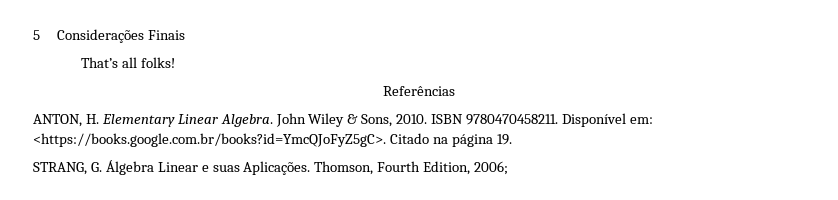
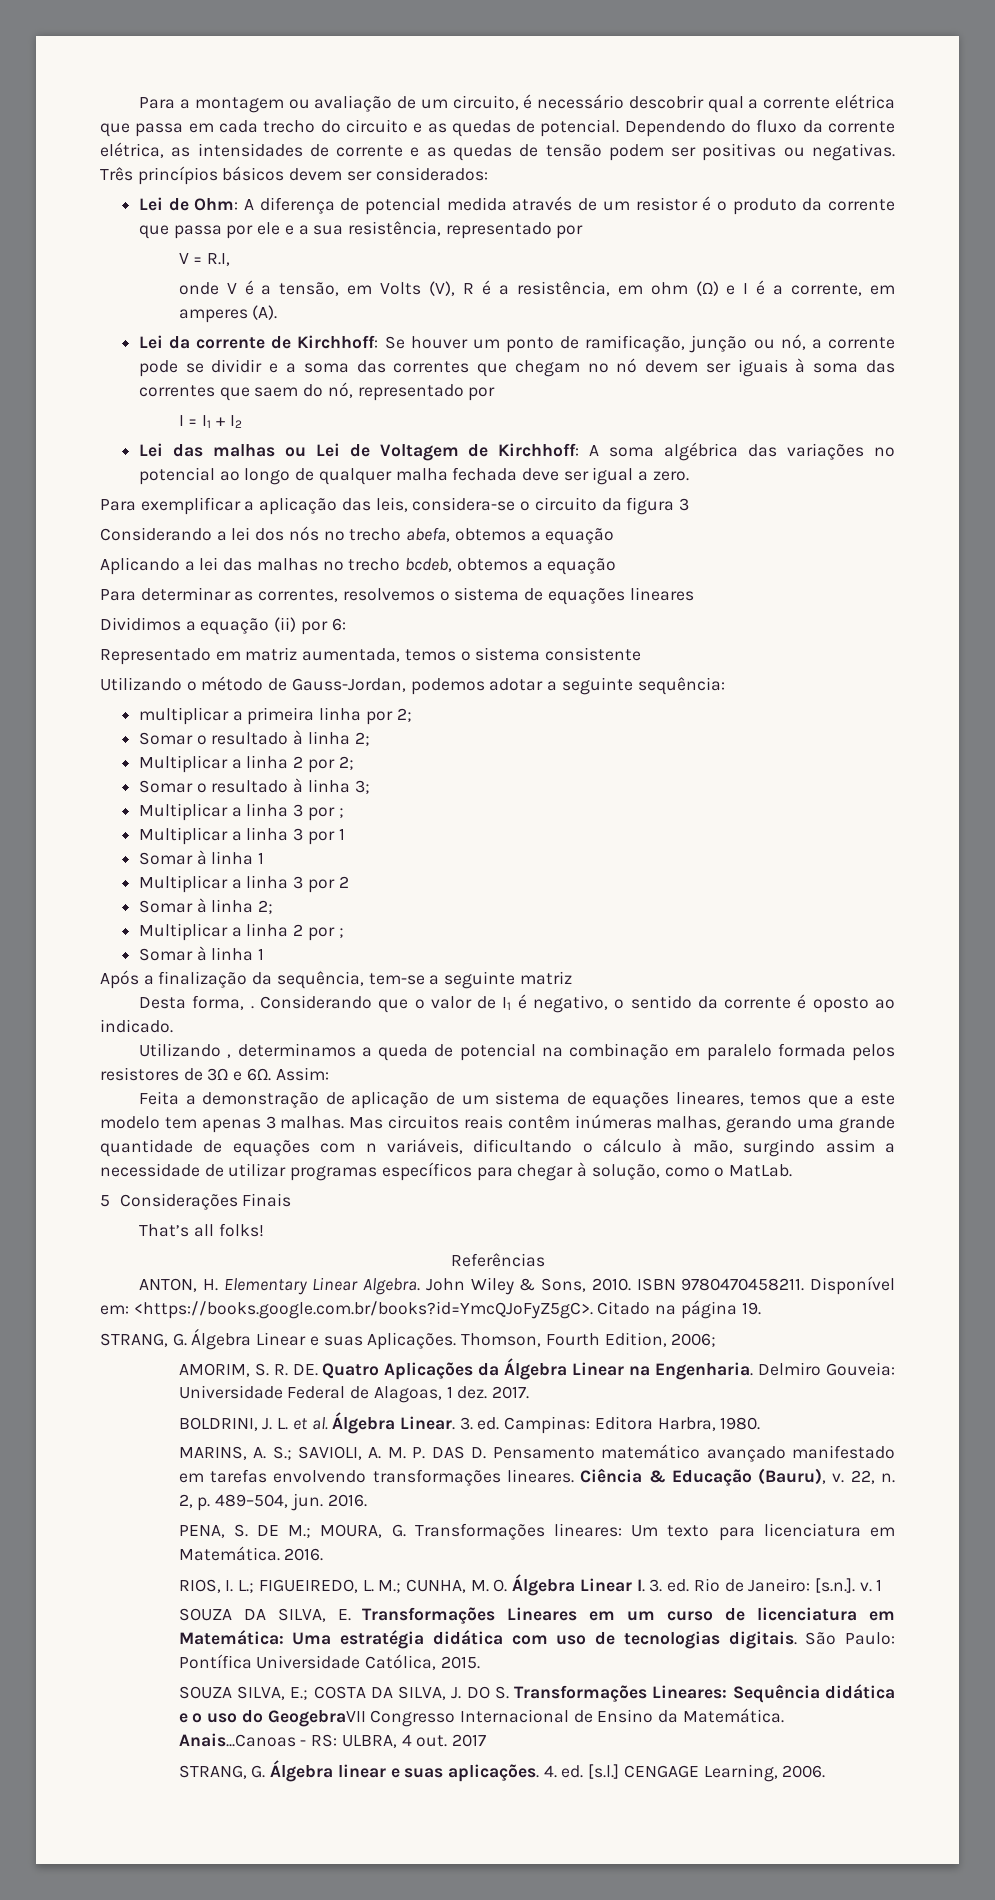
(33, 35) none -> [139,94,896,113] [100,119,895,137] [100,142,896,161] [100,166,488,185] [138,196,896,215] [138,221,584,239] [178,253,231,266] [178,280,896,296] [178,305,278,323] [138,334,895,353] [138,358,895,377] [138,382,496,401] [178,415,242,428] [138,442,895,461] [138,467,689,485] [100,497,689,515] [100,526,615,545] [100,557,617,575] [100,587,694,605] [100,617,346,635] [100,647,642,665] [100,676,725,695] [138,707,412,725] [138,730,370,746] [138,755,354,773] [138,778,370,794] [138,803,344,821] [138,827,345,845] [138,850,265,865] [138,875,349,893] [138,898,274,914] [138,923,344,941] [138,946,265,961] [100,970,572,989] [139,994,895,1013] [100,1019,173,1033] [139,1043,895,1061] [100,1067,329,1081] [139,1091,896,1109] [100,1114,895,1133] [100,1138,895,1157] [100,1162,792,1181] Para a montagem ou avaliação de um circuito, é necessário descobrir qual a corrente elétrica que passa em cada trecho do circuito e as quedas de potencial. Dependendo do fluxo da corrente elétrica, as intensidades de corrente e as quedas de tensão podem ser positivas ou negativas. Três princípios básicos devem ser considerados: // Lei de Ohm: A diferença de potencial medida através de um resistor é o produto da corrente que passa por ele e a sua resistência, representado por // V = R.I, // onde V é a tensão, em Volts (V), R é a resistência, em ohm (Ω) e I é a corrente, em amperes (A). // Lei da corrente de Kirchhoff: Se houver um ponto de ramificação, junção ou nó, a corrente pode se dividir e a soma das correntes que chegam no nó devem ser iguais à soma das correntes que saem do nó, representado por // I = I1 + I2 // Lei das malhas ou Lei de Voltagem de Kirchhoff: A soma algébrica das variações no potencial ao longo de qualquer malha fechada deve ser igual a zero. // Para exemplificar a aplicação das leis, considera-se o circuito da figura 3 // Considerando a lei dos nós no trecho abefa, obtemos a equação // Aplicando a lei das malhas no trecho bcdeb, obtemos a equação // Para determinar as correntes, resolvemos o sistema de equações lineares // Dividimos a equação (ii) por 6: // Representado em matriz aumentada, temos o sistema consistente // Utilizando o método de Gauss-Jordan, podemos adotar a seguinte sequência: // multiplicar a primeira linha por 2; // Somar o resultado à linha 2; // Multiplicar a linha 2 por 2; // Somar o resultado à linha 3; // Multiplicar a linha 3 por ; // Multiplicar a linha 3 por 1 // Somar à linha 1 // Multiplicar a linha 3 por 2 // Somar à linha 2; // Multiplicar a linha 2 por ; // Somar à linha 1 // Após a finalização da sequência, tem-se a seguinte matriz // Desta forma, . Considerando que o valor de I1 é negativo, o sentido da corrente é oposto ao indicado. // Utilizando , determinamos a queda de potencial na combinação em paralelo formada pelos resistores de 3Ω e 6Ω. Assim: // Feita a demonstração de aplicação de um sistema de equações lineares, temos que a este modelo tem apenas 3 malhas. Mas circuitos reais contêm inúmeras malhas, gerando uma grande quantidade de equações com n variáveis, dificultando o cálculo à mão, surgindo assim a necessidade de utilizar programas específicos para chegar à solução, como o MatLab. //
(509, 168) none -> [178,1358,896,1380] [178,1385,530,1403] [178,1412,761,1434] [178,1444,895,1462] [178,1468,895,1487] [178,1493,367,1511] [178,1523,896,1541] [178,1546,324,1561] [178,1574,883,1596] [178,1607,895,1625] [178,1630,895,1649] [178,1654,480,1670] [178,1684,895,1703] [178,1708,784,1727] [178,1733,487,1748] [178,1760,826,1782] // AMORIM, S. R. DE. Quatro Aplicações da Álgebra Linear na Engenharia. Delmiro Gouveia: Universidade Federal de Alagoas, 1 dez. 2017. // BOLDRINI, J. L. et al. Álgebra Linear. 3. ed. Campinas: Editora Harbra, 1980. // MARINS, A. S.; SAVIOLI, A. M. P. DAS D. Pensamento matemático avançado manifestado em tarefas envolvendo transformações lineares. Ciência & Educação (Bauru), v. 22, n. 2, p. 489–504, jun. 2016. // PENA, S. DE M.; MOURA, G. Transformações lineares: Um texto para licenciatura em Matemática. 2016. // RIOS, I. L.; FIGUEIREDO, L. M.; CUNHA, M. O. Álgebra Linear I. 3. ed. Rio de Janeiro: [s.n.]. v. 1 // SOUZA DA SILVA, E. Transformações Lineares em um curso de licenciatura em Matemática: Uma estratégia didática com uso de tecnologias digitais. São Paulo: Pontífica Universidade Católica, 2015. // SOUZA SILVA, E.; COSTA DA SILVA, J. DO S. Transformações Lineares: Sequência didática e o uso do GeogebraVII Congresso Internacional de Ensino da Matemática. Anais...Canoas - RS: ULBRA, 4 out. 2017 // STRANG, G. Álgebra linear e suas aplicações. 4. ed. [s.l.] CENGAGE Learning, 2006.

